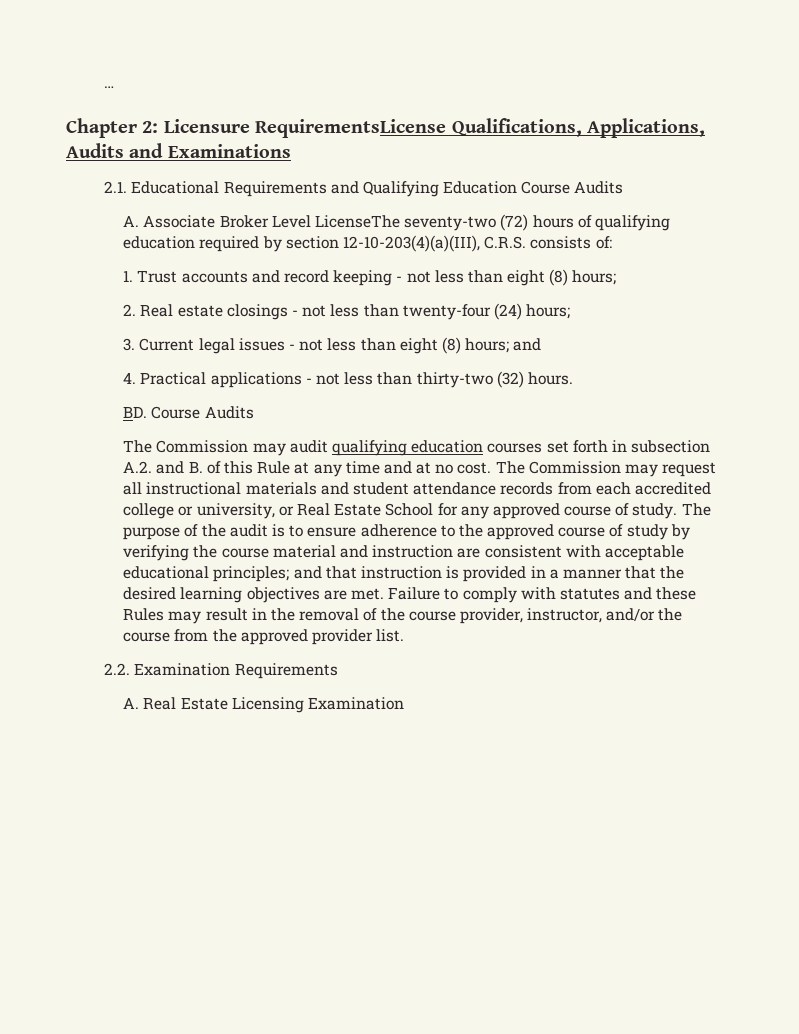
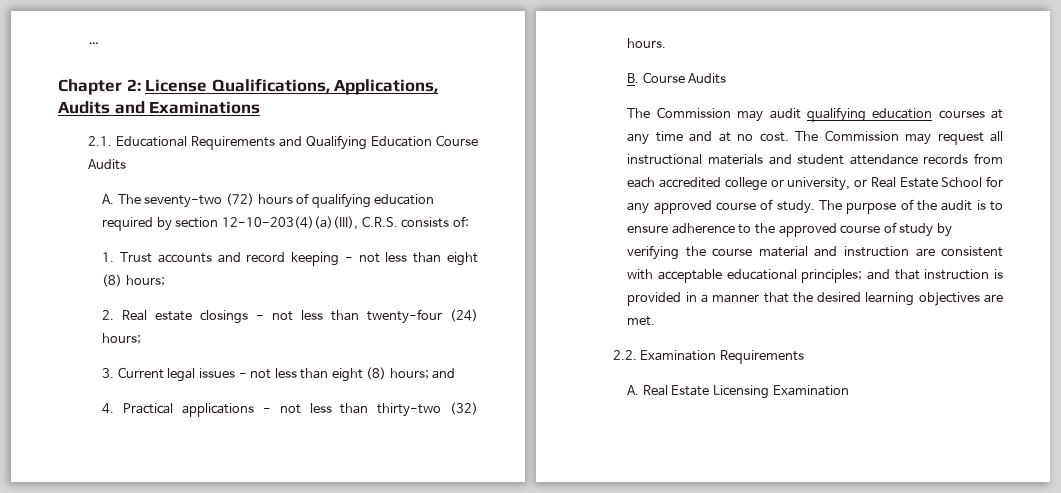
[163,119,447,138] Licensure RequirementsLicense -> [145,79,208,92] License
[143,215,400,228] Associate Broker Level LicenseThe -> [117,194,141,204] The
[123,406,148,418] BD. -> [627,73,640,83] B.
[546,440,711,453] [123,461,291,474] set forth in subsection A.2. and B. of this Rule -> (985, 114) none
[388,587,697,603] [123,608,683,624] [123,629,405,645] Failure to comply with statutes and these Rules may result in the removal of the course provider, instructor, and/or the course from the approved provider list. -> (656, 321) none

